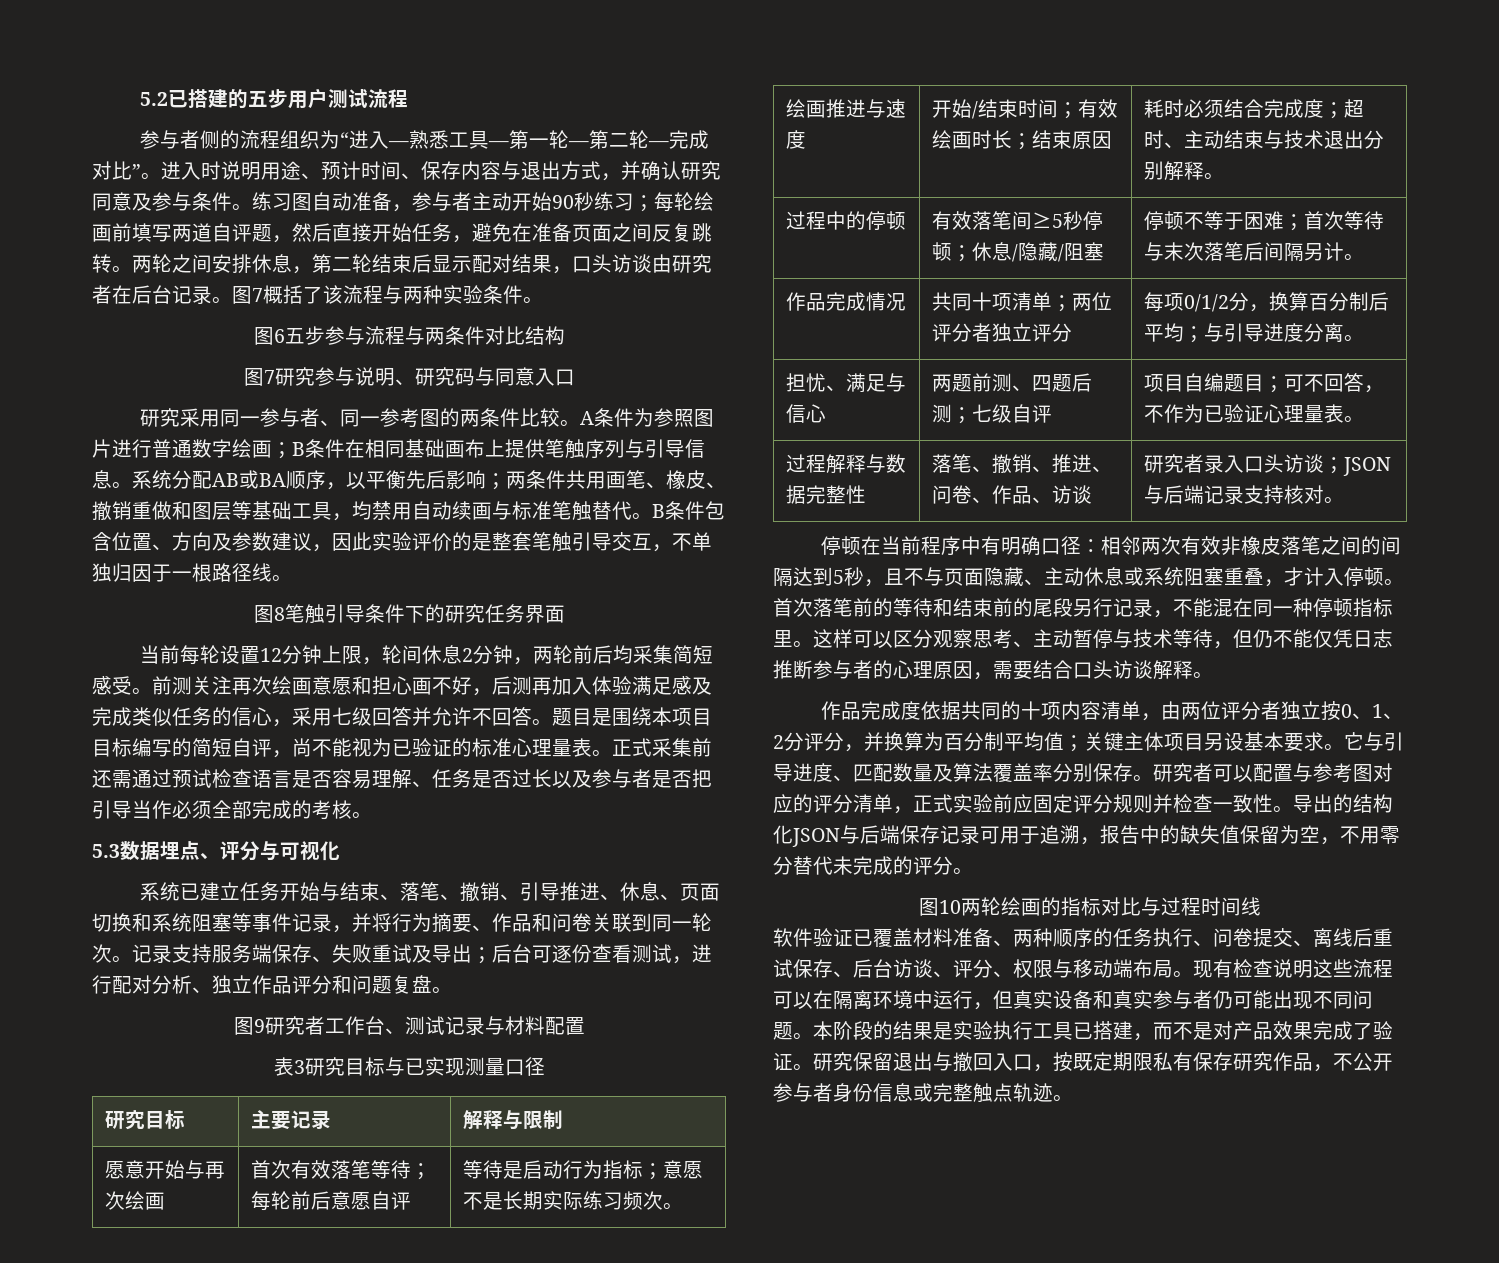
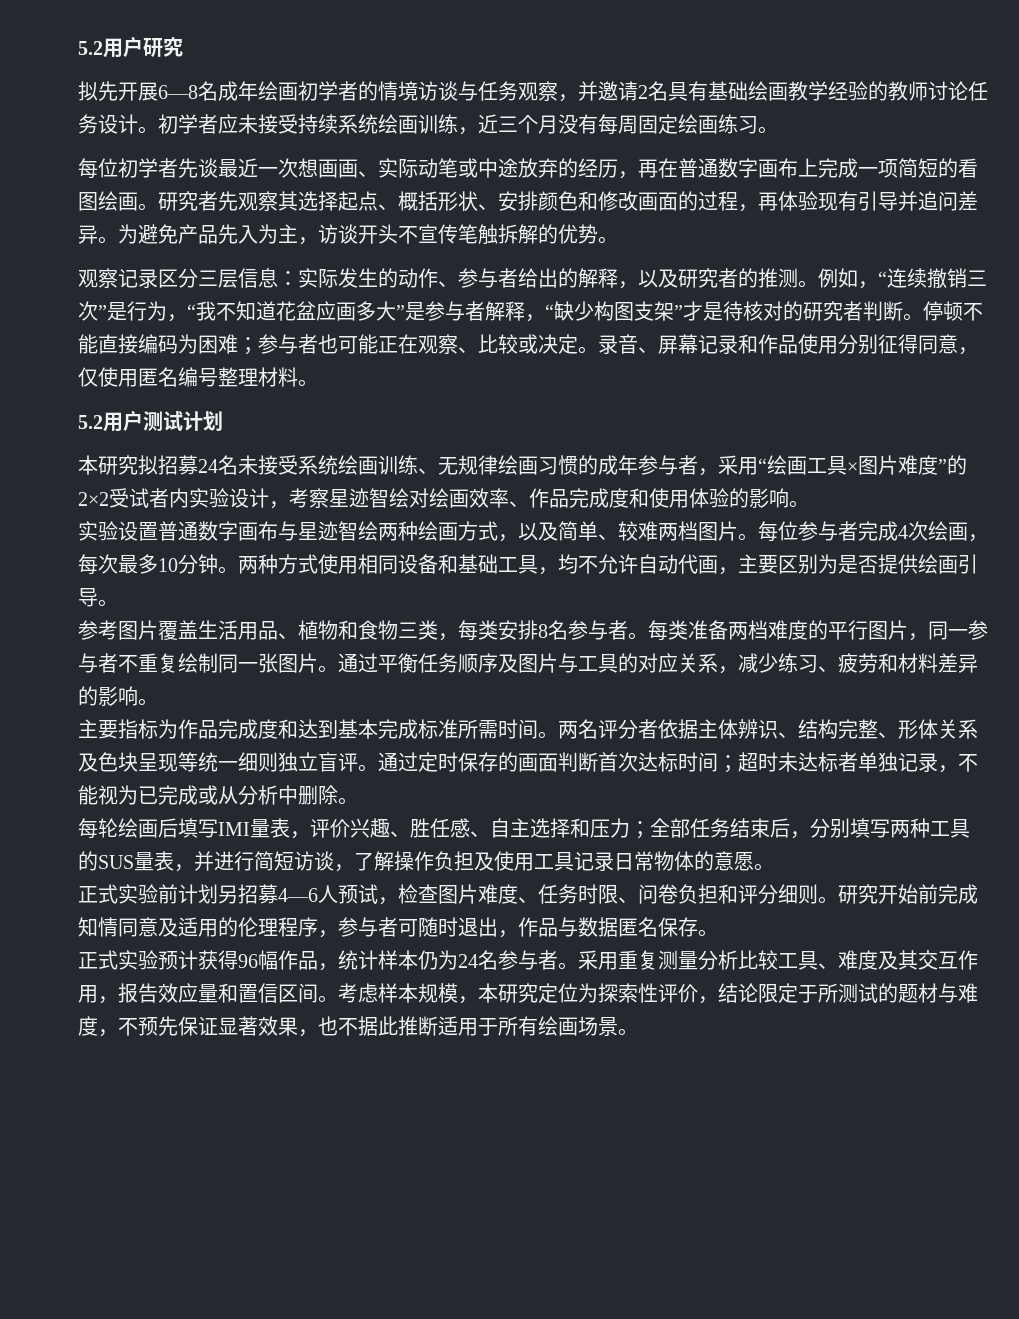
[140,88,409,109] [140,130,710,149] [92,161,721,181] [92,192,714,212] [92,223,712,243] [92,254,712,274] [92,285,543,304] [253,326,565,345] [243,367,575,386] [140,408,715,428] [92,439,705,459] [92,470,726,490] [92,501,725,521] [92,532,712,552] [92,563,292,582] [253,604,565,624] [140,645,714,665] [92,676,712,696] [92,707,712,727] [92,738,712,758] [92,769,712,789] [92,800,372,820] [92,841,340,861] [140,882,721,902] [92,913,712,933] [92,944,712,964] [92,975,452,994] [233,1016,585,1035] [273,1057,545,1076] [104,1110,185,1130] [250,1110,331,1130] [462,1110,563,1130] [104,1160,225,1179] [104,1191,165,1210] [250,1160,431,1180] [250,1191,411,1211] [462,1160,703,1180] [462,1191,683,1210] [785,99,906,118] [785,130,806,149] [931,99,1118,119] [931,130,1112,150] [1143,99,1364,119] [1143,130,1384,149] [1143,161,1224,181] [785,211,906,230] [931,211,1103,230] [931,242,1104,262] [1143,211,1384,231] [1143,242,1364,262] [785,292,906,311] [931,292,1112,312] [931,323,1072,342] [1143,292,1389,312] [1143,323,1364,343] [785,373,906,392] [785,404,826,423] [931,373,1092,392] [931,404,1052,424] [1143,373,1384,393] [1143,404,1364,423] [785,454,906,474] [785,485,866,504] [931,454,1112,474] [931,485,1092,504] [1143,454,1391,476] [1143,485,1344,504] [821,536,1402,556] [773,567,1404,587] [773,598,1393,618] [773,629,1393,649] [773,660,1213,680] [821,701,1404,721] [773,732,1404,752] [773,763,1393,783] [773,794,1393,814] [773,825,1400,847] [773,856,973,875] [919,897,1261,916] [773,928,1393,948] [773,959,1393,978] [773,990,1373,1010] [773,1021,1393,1041] [773,1052,1393,1072] [773,1083,1053,1103] 5.2已搭建的五步用户测试流程 // 参与者侧的流程组织为“进入—熟悉工具—第一轮—第二轮—完成对比”。进入时说明用途、预计时间、保存内容与退出方式，并确认研究同意及参与条件。练习图自动准备，参与者主动开始90秒练习；每轮绘画前填写两道自评题，然后直接开始任务，避免在准备页面之间反复跳转。两轮之间安排休息，第二轮结束后显示配对结果，口头访谈由研究者在后台记录。图7概括了该流程与两种实验条件。 // 图6五步参与流程与两条件对比结构 // 图7研究参与说明、研究码与同意入口 // 研究采用同一参与者、同一参考图的两条件比较。A条件为参照图片进行普通数字绘画；B条件在相同基础画布上提供笔触序列与引导信息。系统分配AB或BA顺序，以平衡先后影响；两条件共用画笔、橡皮、撤销重做和图层等基础工具，均禁用自动续画与标准笔触替代。B条件包含位置、方向及参数建议，因此实验评价的是整套笔触引导交互，不单独归因于一根路径线。 // 图8笔触引导条件下的研究任务界面 // 当前每轮设置12分钟上限，轮间休息2分钟，两轮前后均采集简短感受。前测关注再次绘画意愿和担心画不好，后测再加入体验满足感及完成类似任务的信心，采用七级回答并允许不回答。题目是围绕本项目目标编写的简短自评，尚不能视为已验证的标准心理量表。正式采集前还需通过预试检查语言是否容易理解、任务是否过长以及参与者是否把引导当作必须全部完成的考核。 // 5.3数据埋点、评分与可视化 // 系统已建立任务开始与结束、落笔、撤销、引导推进、休息、页面切换和系统阻塞等事件记录，并将行为摘要、作品和问卷关联到同一轮次。记录支持服务端保存、失败重试及导出；后台可逐份查看测试，进行配对分析、独立作品评分和问题复盘。 // 图9研究者工作台、测试记录与材料配置 // 表3研究目标与已实现测量口径 // 研究目标 | 主要记录 | 解释与限制 // 愿意开始与再次绘画 | 首次有效落笔等待；每轮前后意愿自评 | 等待是启动行为指标；意愿不是长期实际练习频次。 // 绘画推进与速度 | 开始/结束时间；有效绘画时长；结束原因 | 耗时必须结合完成度；超时、主动结束与技术退出分别解释。 // 过程中的停顿 | 有效落笔间≥5秒停顿；休息/隐藏/阻塞 | 停顿不等于困难；首次等待与末次落笔后间隔另计。 // 作品完成情况 | 共同十项清单；两位评分者独立评分 | 每项0/1/2分，换算百分制后平均；与引导进度分离。 // 担忧、满足与信心 | 两题前测、四题后测；七级自评 | 项目自编题目；可不回答，不作为已验证心理量表。 // 过程解释与数据完整性 | 落笔、撤销、推进、问卷、作品、访谈 | 研究者录入口头访谈；JSON与后端记录支持核对。 // 停顿在当前程序中有明确口径：相邻两次有效非橡皮落笔之间的间隔达到5秒，且不与页面隐藏、主动休息或系统阻塞重叠，才计入停顿。首次落笔前的等待和结束前的尾段另行记录，不能混在同一种停顿指标里。这样可以区分观察思考、主动暂停与技术等待，但仍不能仅凭日志推断参与者的心理原因，需要结合口头访谈解释。 // 作品完成度依据共同的十项内容清单，由两位评分者独立按0、1、2分评分，并换算为百分制平均值；关键主体项目另设基本要求。它与引导进度、匹配数量及算法覆盖率分别保存。研究者可以配置与参考图对应的评分清单，正式实验前应固定评分规则并检查一致性。导出的结构化JSON与后端保存记录可用于追溯，报告中的缺失值保留为空，不用零分替代未完成的评分。 // 图10两轮绘画的指标对比与过程时间线 // 软件验证已覆盖材料准备、两种顺序的任务执行、问卷提交、离线后重试保存、后台访谈、评分、权限与移动端布局。现有检查说明这些流程可以在隔离环境中运行，但真实设备和真实参与者仍可能出现不同问题。本阶段的结果是实验执行工具已搭建，而不是对产品效果完成了验证。研究保留退出与撤回入口，按既定期限私有保存研究作品，不公开参与者身份信息或完整触点轨迹 -> [78,36,183,58] [78,81,988,102] [78,114,778,135] [78,158,978,179] [78,191,978,212] [78,224,618,245] [78,268,987,289] [78,301,983,322] [78,334,978,355] [78,367,318,387] [78,410,223,432] [78,455,967,476] [78,488,809,509] [78,521,988,542] [78,554,978,575] [78,588,118,607] [78,620,988,641] [78,653,978,674] [78,686,158,706] [78,719,978,739] [78,752,978,773] [78,785,358,805] [78,818,970,839] [78,851,774,872] [78,884,978,905] [78,917,718,938] [78,950,978,971] [78,983,978,1004] [78,1016,618,1037] 5.2用户研究 // 拟先开展6—8名成年绘画初学者的情境访谈与任务观察，并邀请2名具有基础绘画教学经验的教师讨论任务设计。初学者应未接受持续系统绘画训练，近三个月没有每周固定绘画练习。 // 每位初学者先谈最近一次想画画、实际动笔或中途放弃的经历，再在普通数字画布上完成一项简短的看图绘画。研究者先观察其选择起点、概括形状、安排颜色和修改画面的过程，再体验现有引导并追问差异。为避免产品先入为主，访谈开头不宣传笔触拆解的优势。 // 观察记录区分三层信息：实际发生的动作、参与者给出的解释，以及研究者的推测。例如，“连续撤销三次”是行为，“我不知道花盆应画多大”是参与者解释，“缺少构图支架”才是待核对的研究者判断。停顿不能直接编码为困难；参与者也可能正在观察、比较或决定。录音、屏幕记录和作品使用分别征得同意，仅使用匿名编号整理材料。 // 5.2用户测试计划 // 本研究拟招募24名未接受系统绘画训练、无规律绘画习惯的成年参与者，采用“绘画工具×图片难度”的2×2受试者内实验设计，考察星迹智绘对绘画效率、作品完成度和使用体验的影响。 // 实验设置普通数字画布与星迹智绘两种绘画方式，以及简单、较难两档图片。每位参与者完成4次绘画，每次最多10分钟。两种方式使用相同设备和基础工具，均不允许自动代画，主要区别为是否提供绘画引导。 // 参考图片覆盖生活用品、植物和食物三类，每类安排8名参与者。每类准备两档难度的平行图片，同一参与者不重复绘制同一张图片。通过平衡任务顺序及图片与工具的对应关系，减少练习、疲劳和材料差异的影响。 // 主要指标为作品完成度和达到基本完成标准所需时间。两名评分者依据主体辨识、结构完整、形体关系及色块呈现等统一细则独立盲评。通过定时保存的画面判断首次达标时间；超时未达标者单独记录，不能视为已完成或从分析中删除。 // 每轮绘画后填写IMI量表，评价兴趣、胜任感、自主选择和压力；全部任务结束后，分别填写两种工具的SUS量表，并进行简短访谈，了解操作负担及使用工具记录日常物体的意愿。 // 正式实验前计划另招募4—6人预试，检查图片难度、任务时限、问卷负担和评分细则。研究开始前完成知情同意及适用的伦理程序，参与者可随时退出，作品与数据匿名保存。 // 正式实验预计获得96幅作品，统计样本仍为24名参与者。采用重复测量分析比较工具、难度及其交互作用，报告效应量和置信区间。考虑样本规模，本研究定位为探索性评价，结论限定于所测试的题材与难度，不预先保证显著效果，也不据此推断适用于所有绘画场景

